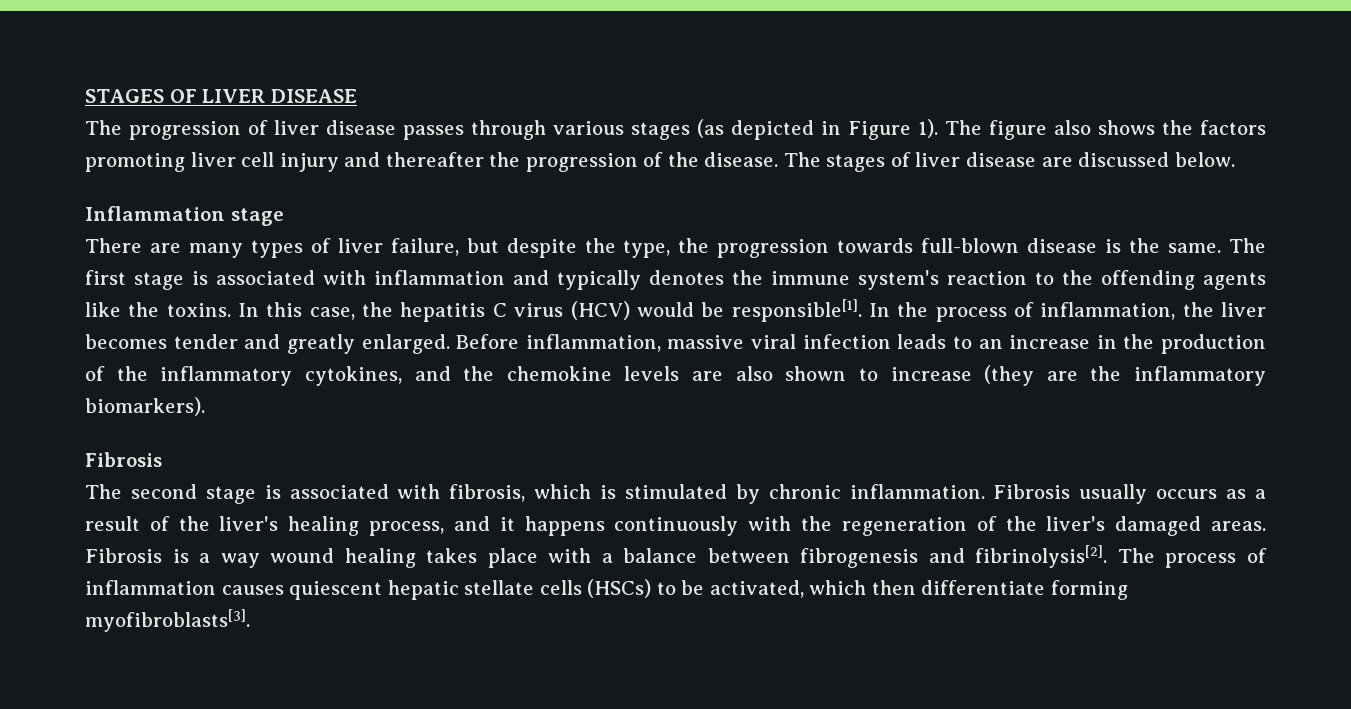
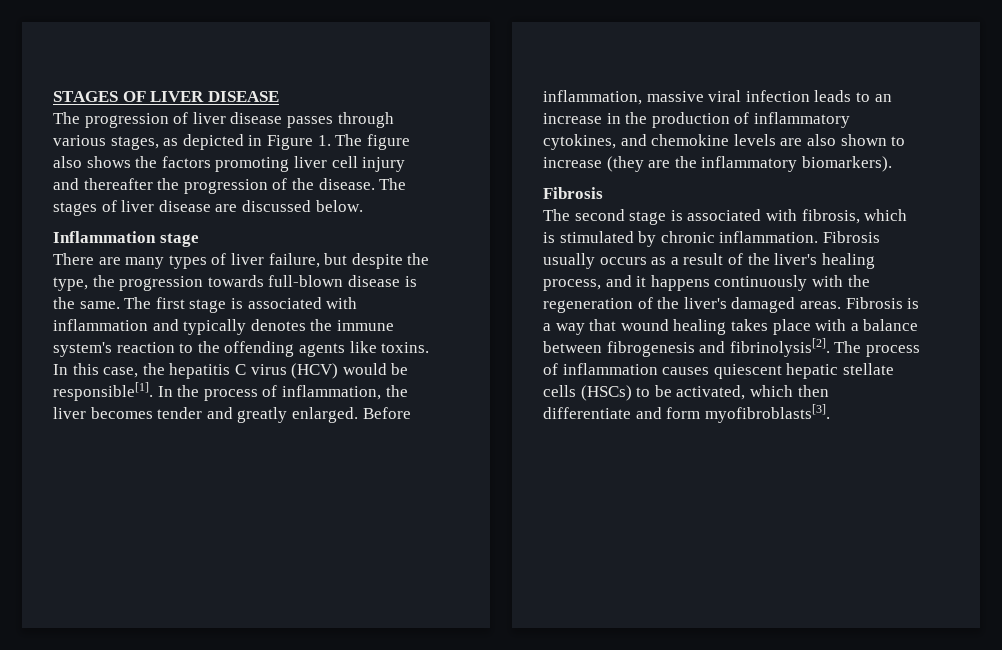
[631,119,724,140] stages (as -> [110,136,179,150] stages, as
[918,119,938,138] 1). -> [317,135,331,146] 1.
[128,302,160,317] the -> (377, 347) none
[116,366,148,381] the -> (750, 118) none
[463,366,495,381] the -> (647, 140) none
(260, 560) none -> [589,319,617,331] that
[1050,580,1128,600] forming -> [635,407,701,419] and form

